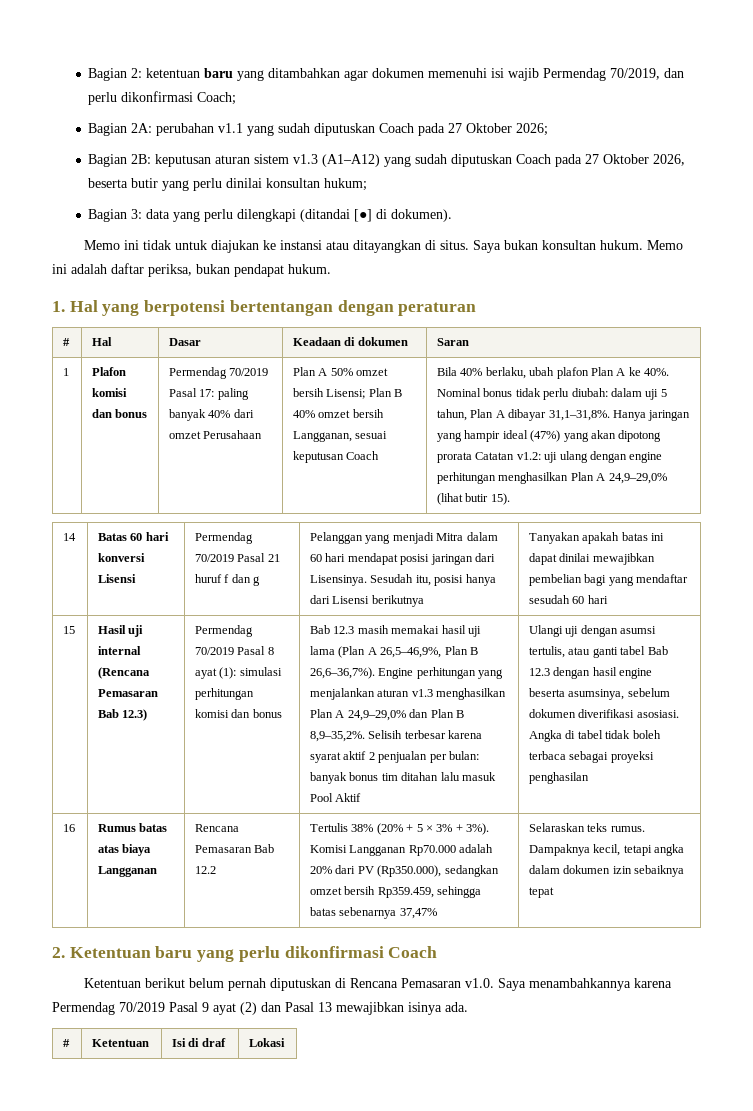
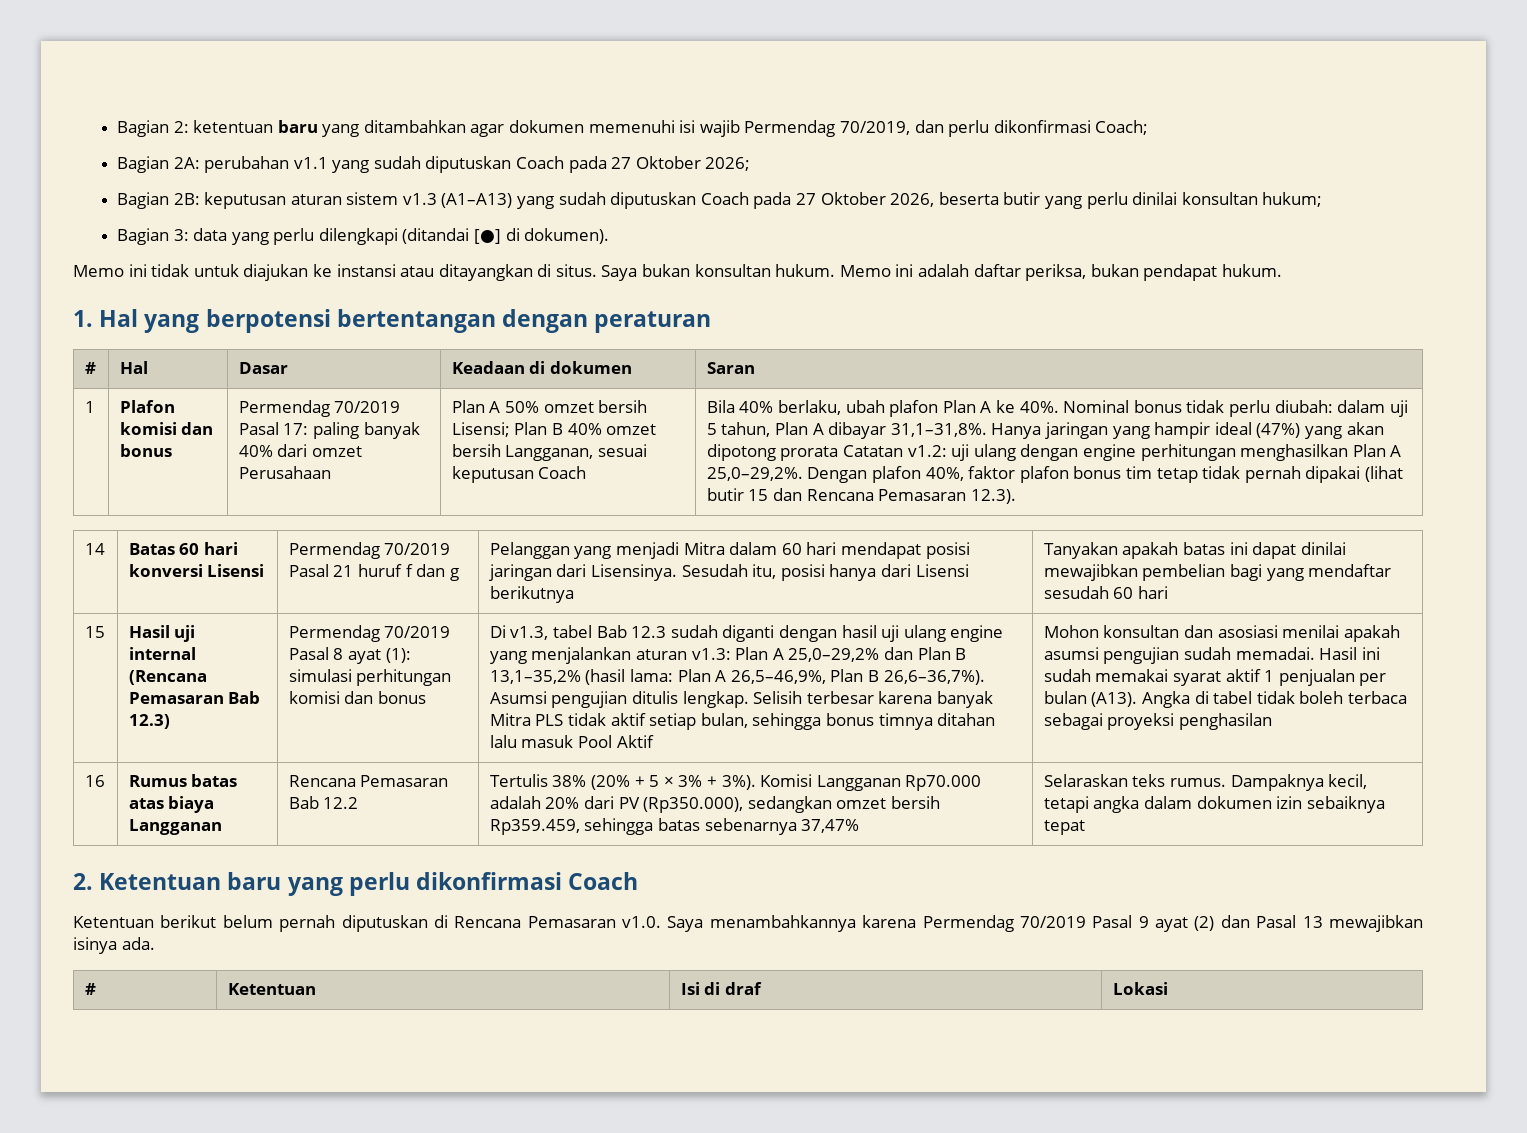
[322,154,381,167] (A1–A12) -> [441,193,513,208] (A1–A13)
[608,473,667,484] [437,493,510,505] 24,9–29,0% (lihat butir 15). -> [706,466,1403,483] [706,488,1016,504] 25,0–29,2%. Dengan plafon 40%, faktor plafon bonus tim tetap tidak pernah dipakai (lihat butir 15 dan Rencana Pemasaran 12.3).
[310,625,481,637] [310,646,366,658] Bab 12.3 masih memakai hasil uji lama (Plan -> [489,625,1004,642] [489,647,967,664] [489,669,711,685] Di v1.3, tabel Bab 12.3 sudah diganti dengan hasil uji ulang engine yang menjalankan aturan v1.3: Plan A 25,0–29,2% dan Plan B 13,1–35,2% (hasil lama: Plan
[378,667,504,679] [310,688,507,700] [310,709,464,721] [310,730,483,742] [310,751,479,763] [310,772,398,784] Engine perhitungan yang menjalankan aturan v1.3 menghasilkan Plan A 24,9–29,0% dan Plan B 8,9–35,2%. Selisih terbesar karena syarat aktif 2 penjualan per bulan: banyak bonus tim -> [489,691,994,708] [489,713,933,730] Asumsi pengujian ditulis lengkap. Selisih terbesar karena banyak Mitra PLS tidak aktif setiap bulan, sehingga bonus timnya
[529,625,657,637] [529,646,668,658] [529,667,653,679] [529,688,670,700] [529,709,679,718] Ulangi uji dengan asumsi tertulis, atau ganti tabel Bab 12.3 dengan hasil engine beserta asumsinya, sebelum dokumen diverifikasi asosiasi. -> [1043,625,1400,642] [1043,647,1380,664] [1043,669,1387,686] [1043,691,1138,707] Mohon konsultan dan asosiasi menilai apakah asumsi pengujian sudah memadai. Hasil ini sudah memakai syarat aktif 1 penjualan per bulan (A13).

